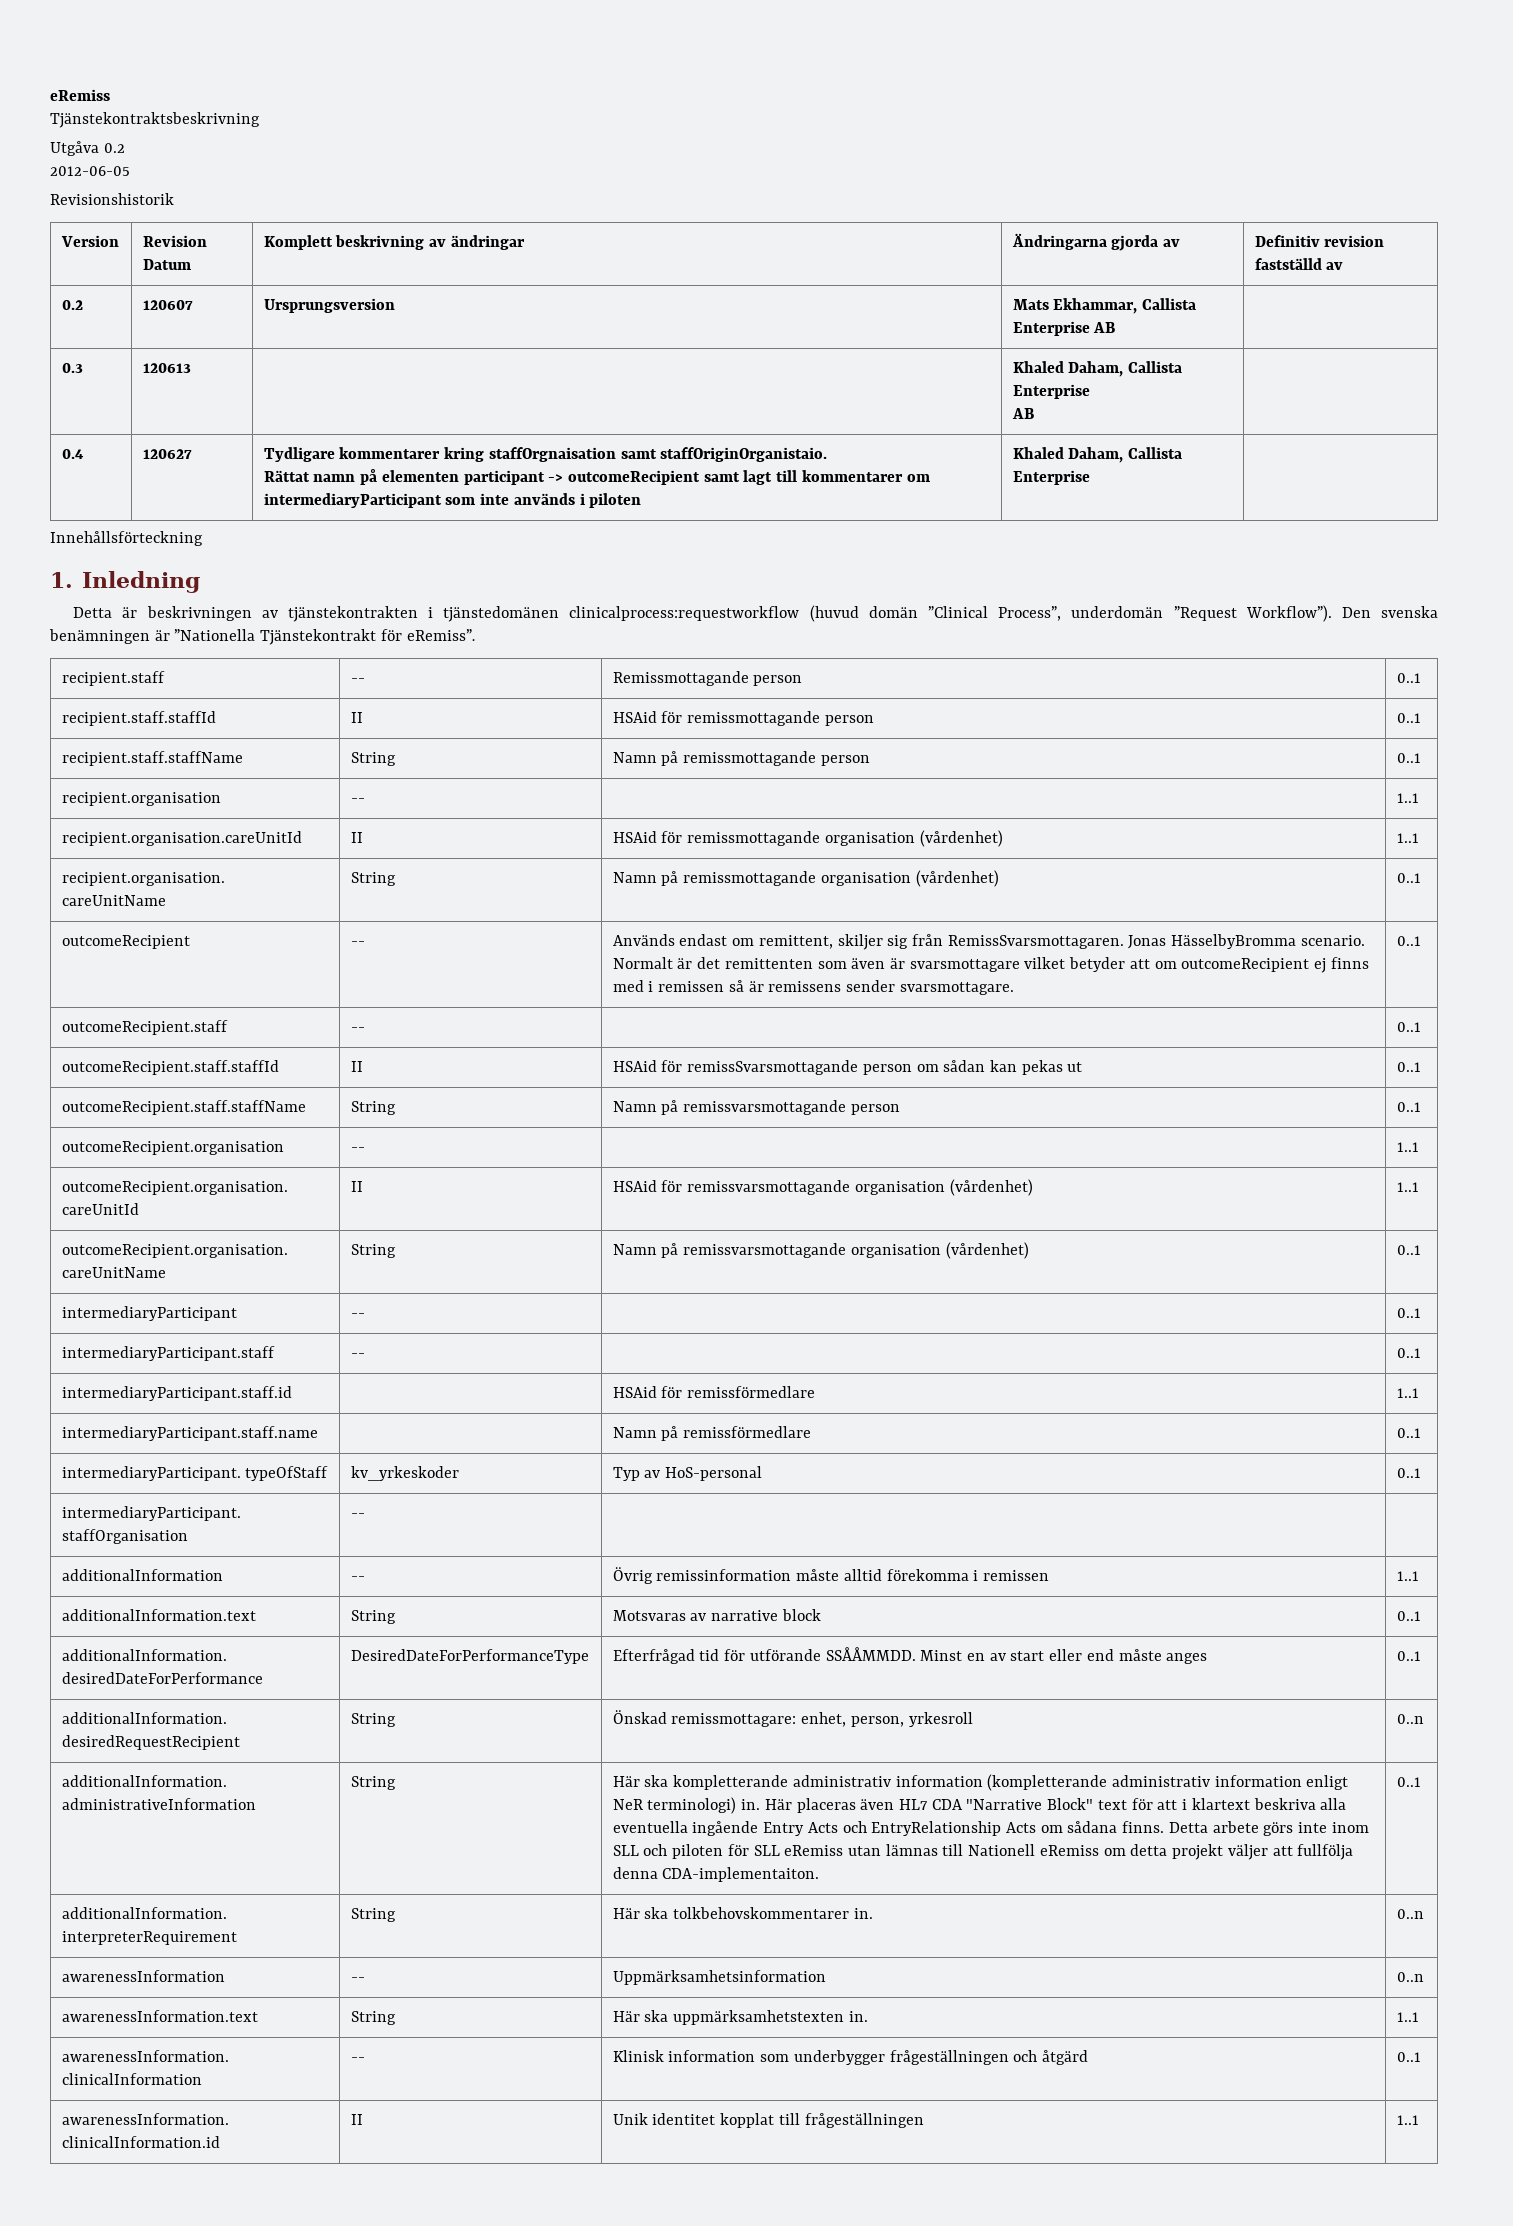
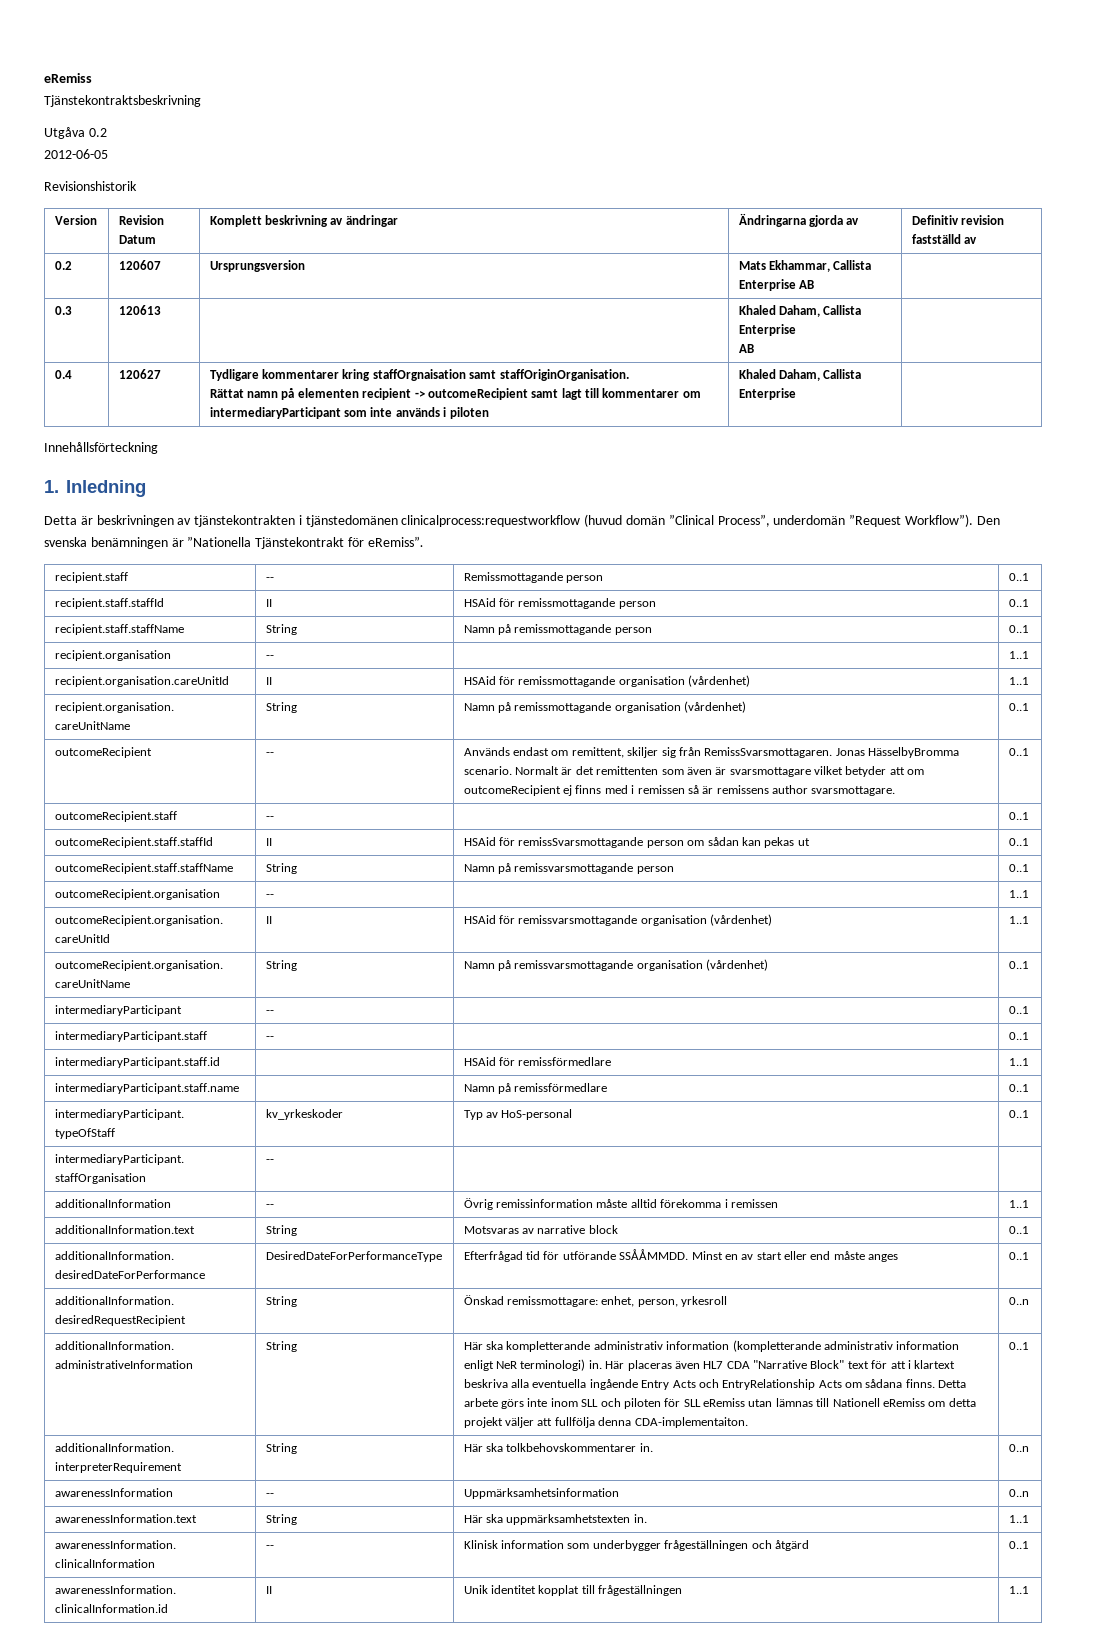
[660,447,828,462] staffOriginOrganistaio. -> [499,369,629,381] staffOriginOrganisation.
[463,470,545,485] participant -> [362,388,412,400] recipient
[845,980,895,992] sender -> [772,785,809,794] author

